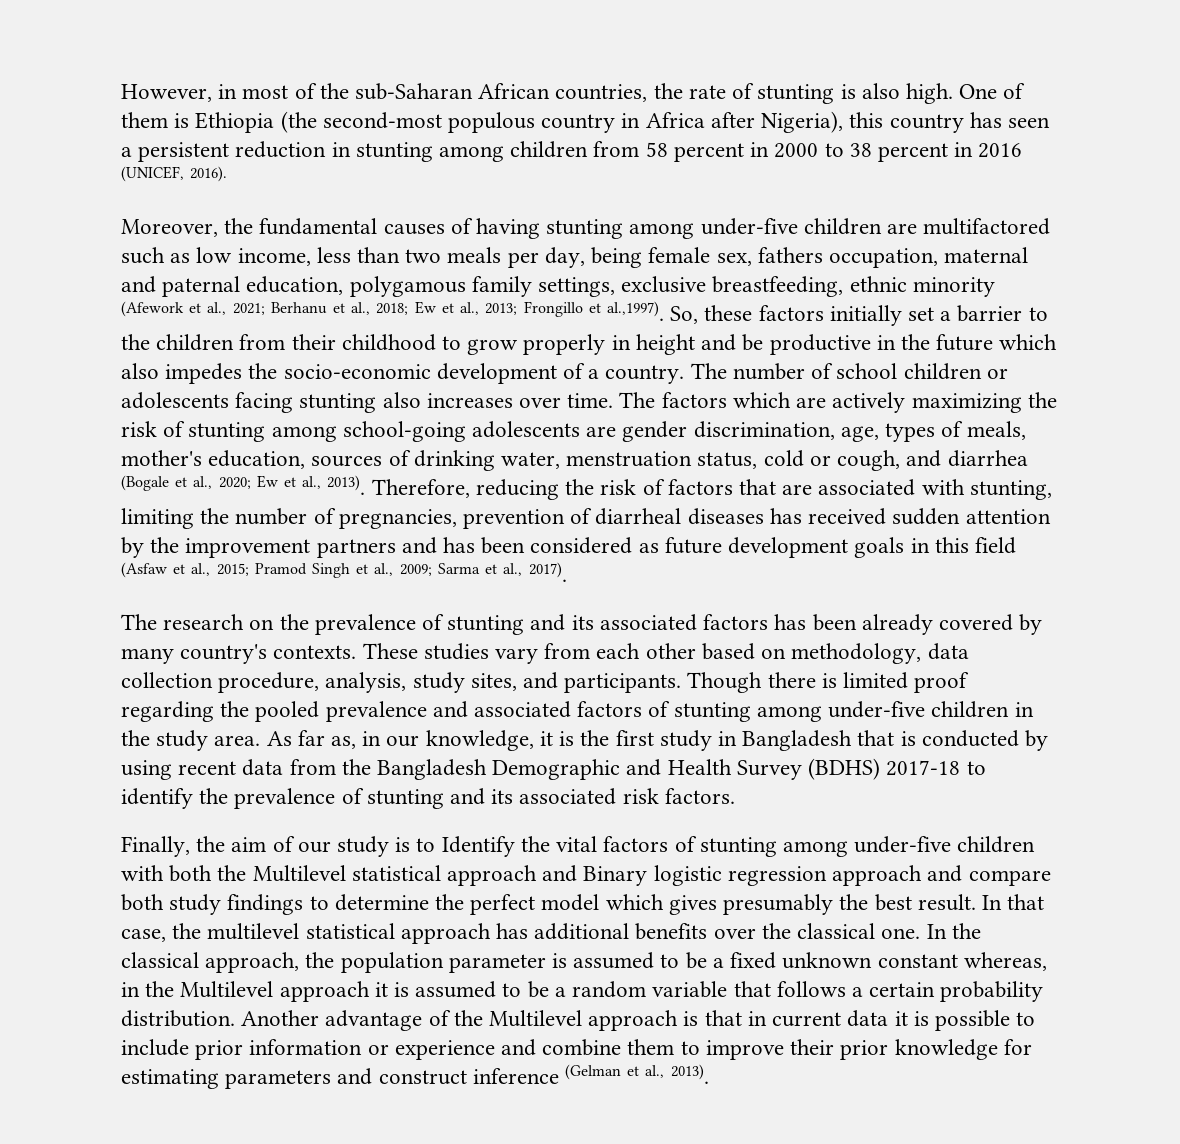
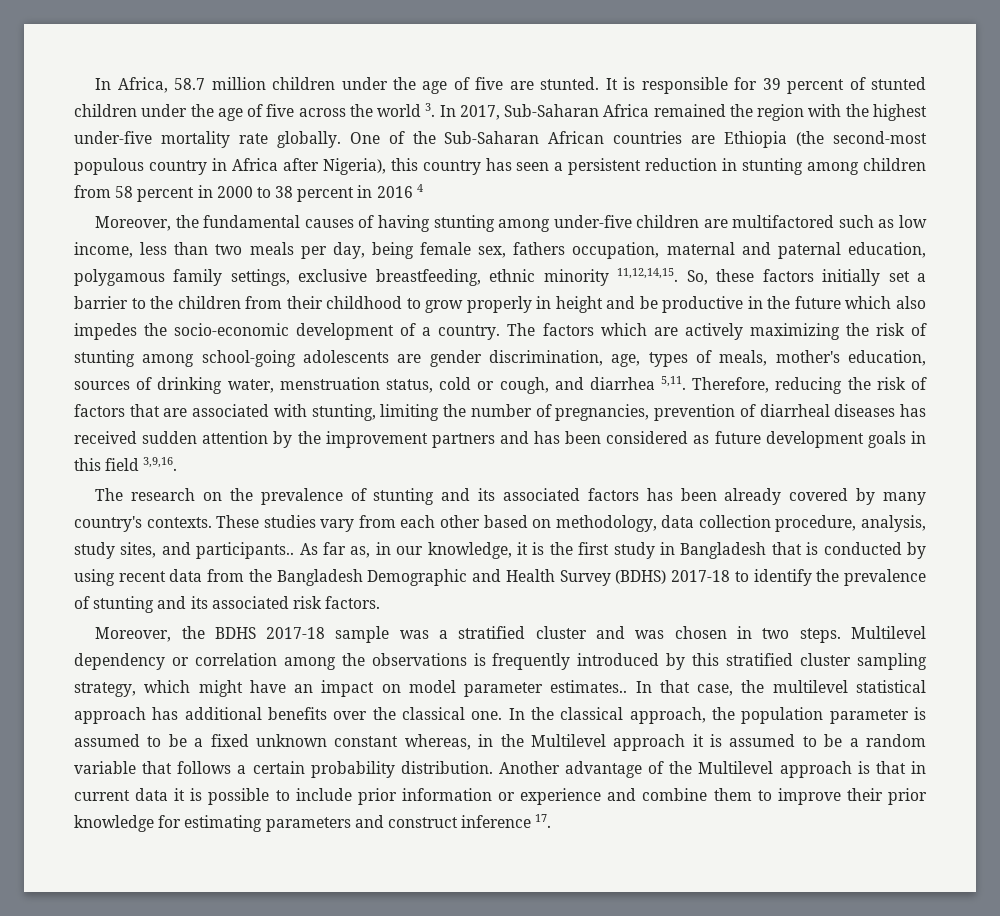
[121,83,1026,104] [121,112,190,128] However, in most of the sub-Saharan African countries, the rate of stunting is also high. One of them is -> [95,77,926,94] [74,103,928,121] [74,131,716,148] In Africa, 58.7 million children under the age of five are stunted. It is responsible for 39 percent of stunted children under the age of five across the world 3. In 2017, Sub-Saharan Africa remained the region with the highest under-five mortality rate globally. One of the Sub-Saharan African countries are
[121,166,228,182] (UNICEF, 2016). -> [416,184,423,192] 4
[121,301,664,321] (Afework et al., 2021; Berhanu et al., 2018; Ew et al., 2013; Frongillo et al.,1997). -> [617,268,679,282] 11,12,14,15.
[732,363,1008,380] [121,392,656,413] number of school children or adolescents facing stunting also increases over time. The -> (536, 329) none
[121,475,366,495] (Bogale et al., 2020; Ew et al., 2013). -> [661,376,687,390] 5,11.
[121,562,567,582] (Asfaw et al., 2015; Pramod Singh et al., 2009; Sarma et al., 2017). -> [143,457,178,471] 3,9,16.
[564,672,970,693] [121,701,1034,722] [121,730,261,751] participants. Though there is limited proof regarding the pooled prevalence and associated factors of stunting among under-five children in the study area. -> [196,542,295,559] participants..
[121,836,1036,857] [121,865,1051,886] [121,894,976,915] Finally, the aim of our study is to Identify the vital factors of stunting among under-five children with both the Multilevel statistical approach and Binary logistic regression approach and compare both study findings to determine the perfect model which gives presumably the best result. -> [95,626,927,643] [74,653,927,670] [74,680,628,697] Moreover, the BDHS 2017-18 sample was a stratified cluster and was chosen in two steps. Multilevel dependency or correlation among the observations is frequently introduced by this stratified cluster sampling strategy, which might have an impact on model parameter estimates..
[565,1064,709,1084] (Gelman et al., 2013). -> [535,814,552,828] 17.

